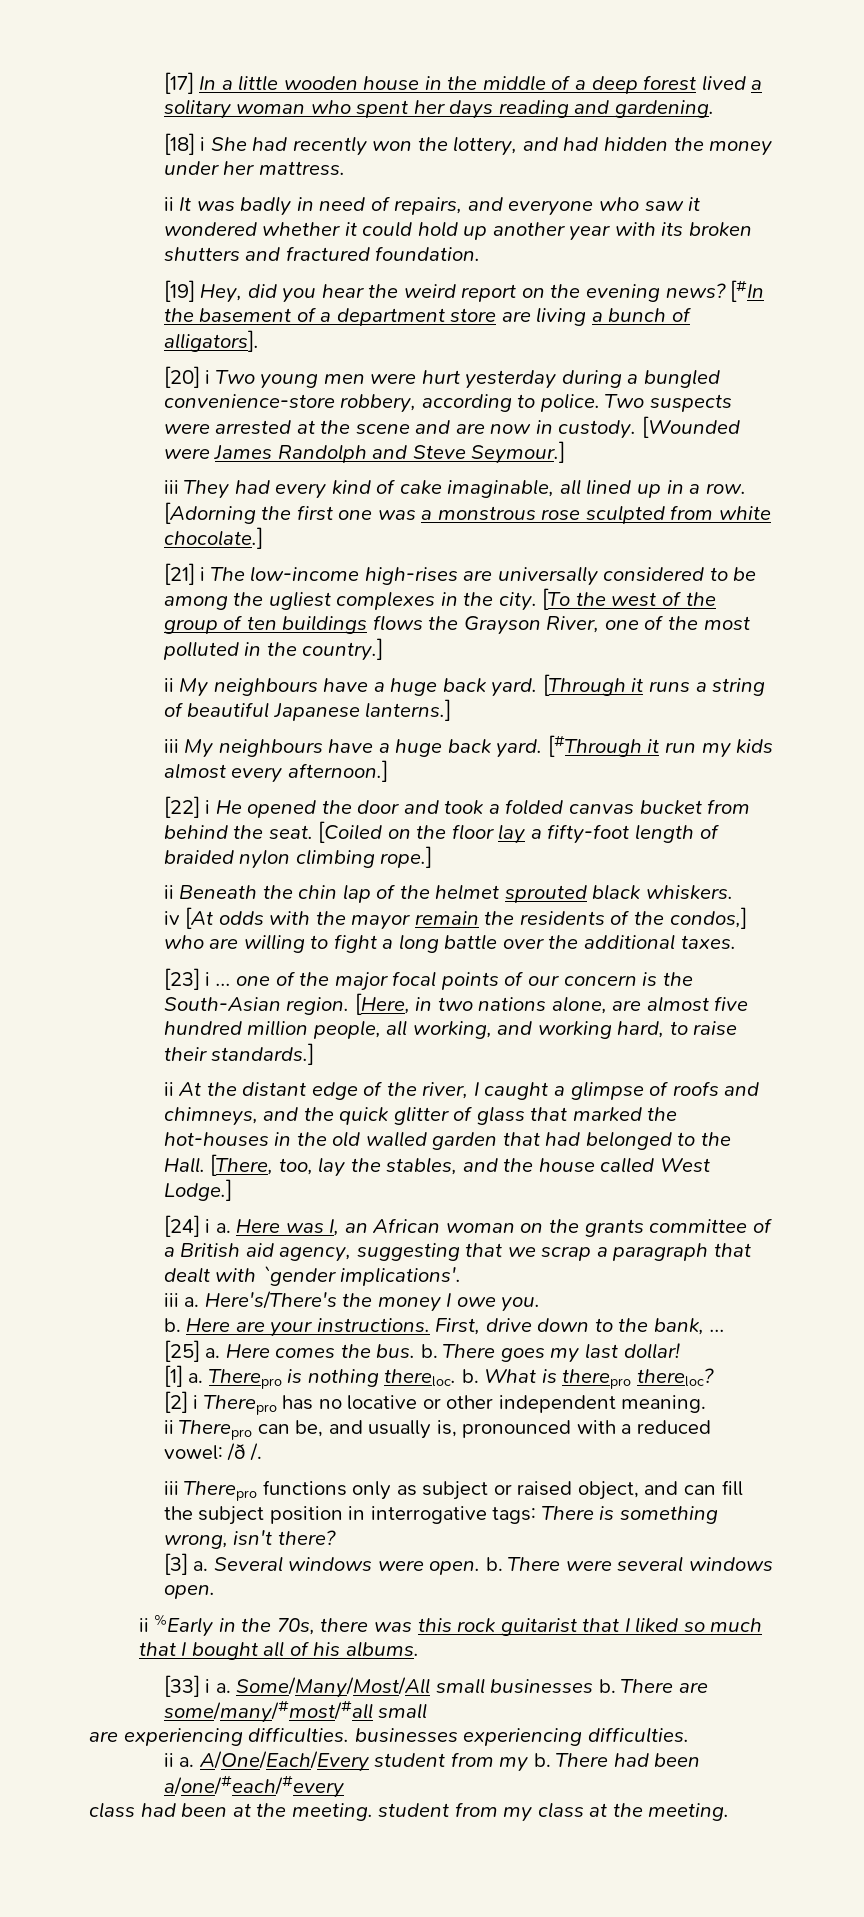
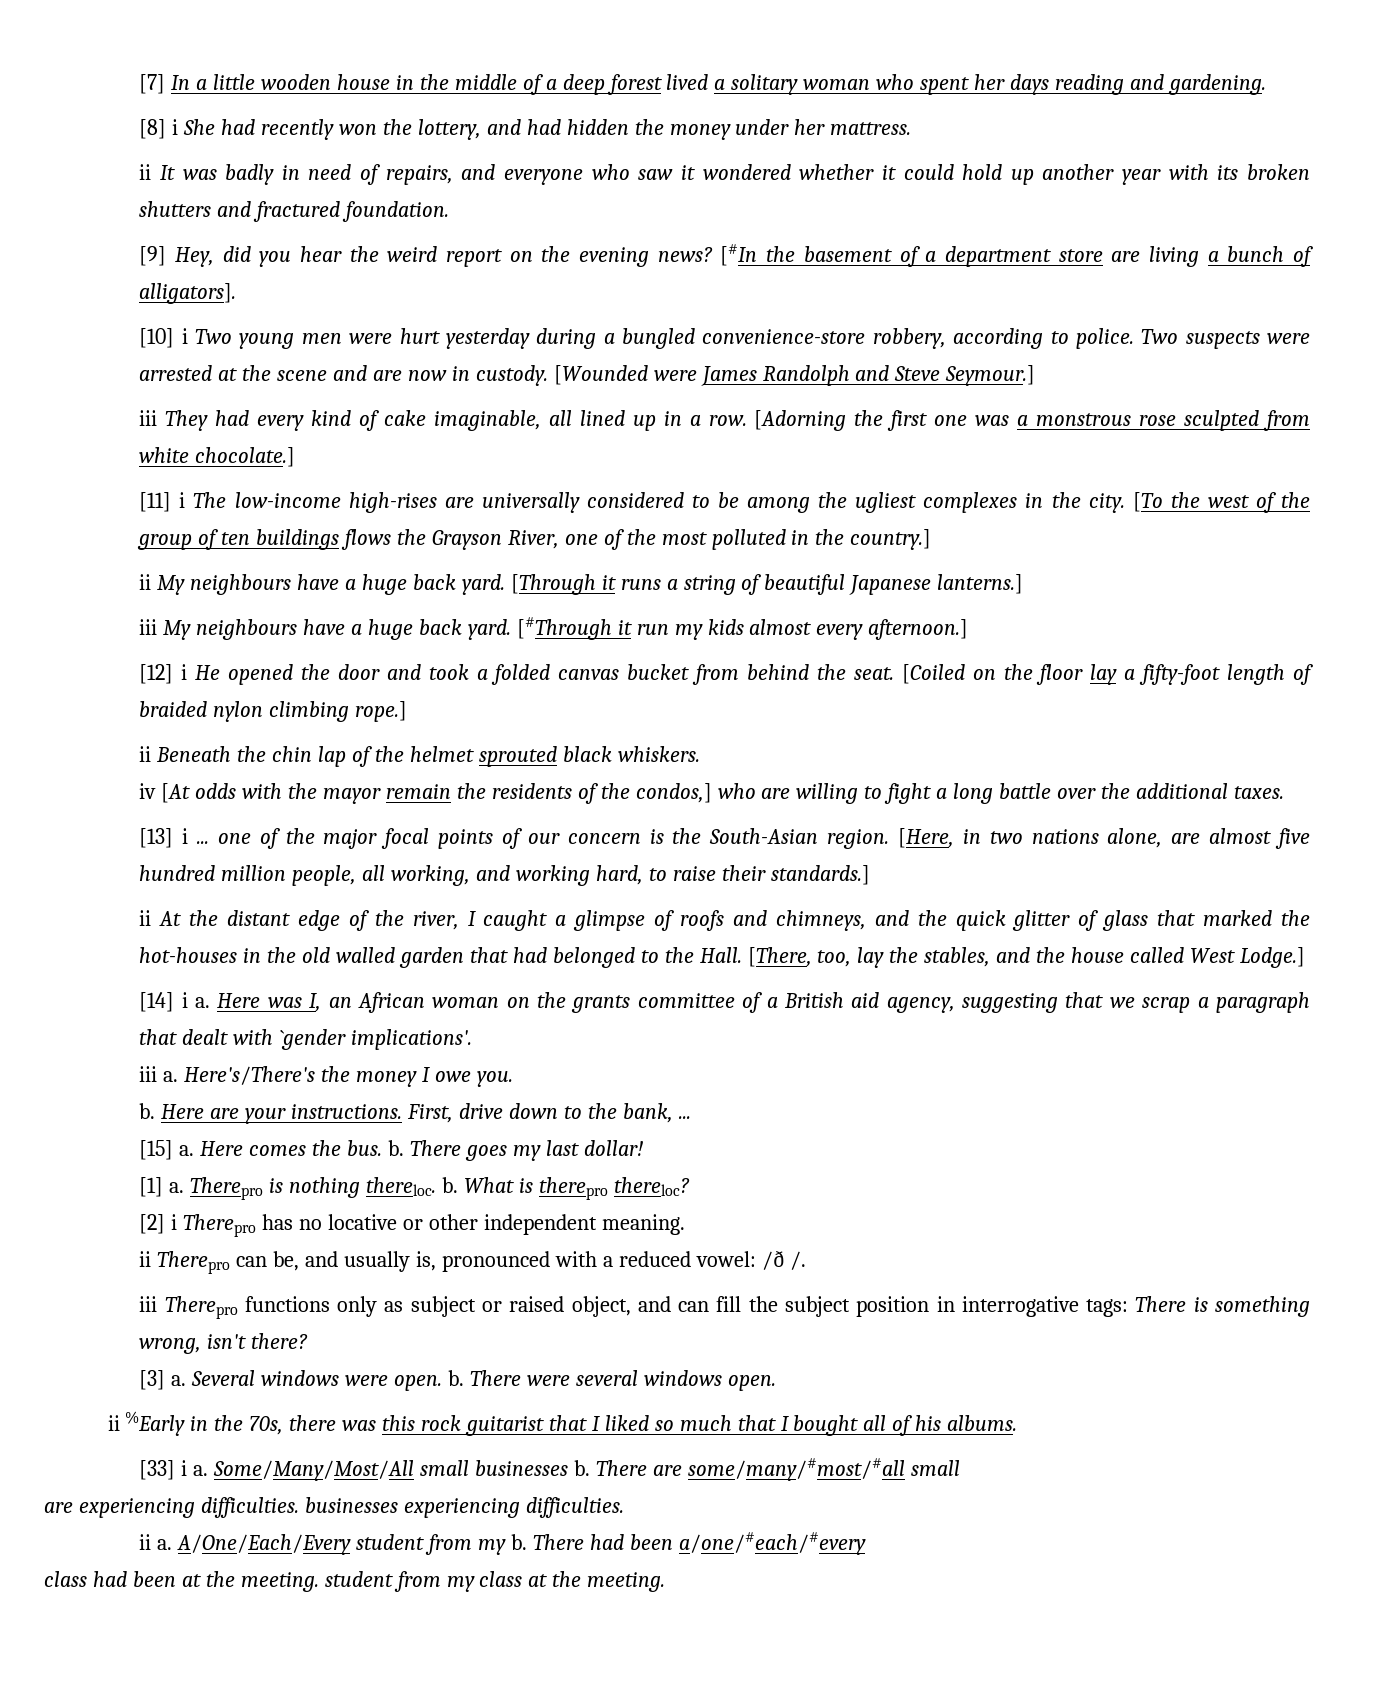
[163,72,194,94] [17] -> [139,74,166,94] [7]
[163,133,195,155] [18] -> [139,119,167,139] [8]
[163,280,195,302] [19] -> [139,246,167,266] [9]
[163,366,200,388] [20] -> [139,328,175,348] [10]
[163,563,195,585] [21] -> [139,492,172,512] [11]
[163,796,200,818] [22] -> [139,664,174,684] [12]
[163,968,200,990] [23] -> [139,828,174,848] [13]
[163,1215,200,1237] [24] -> [139,992,175,1012] [14]
[163,1340,200,1362] [25] -> [139,1140,174,1160] [15]

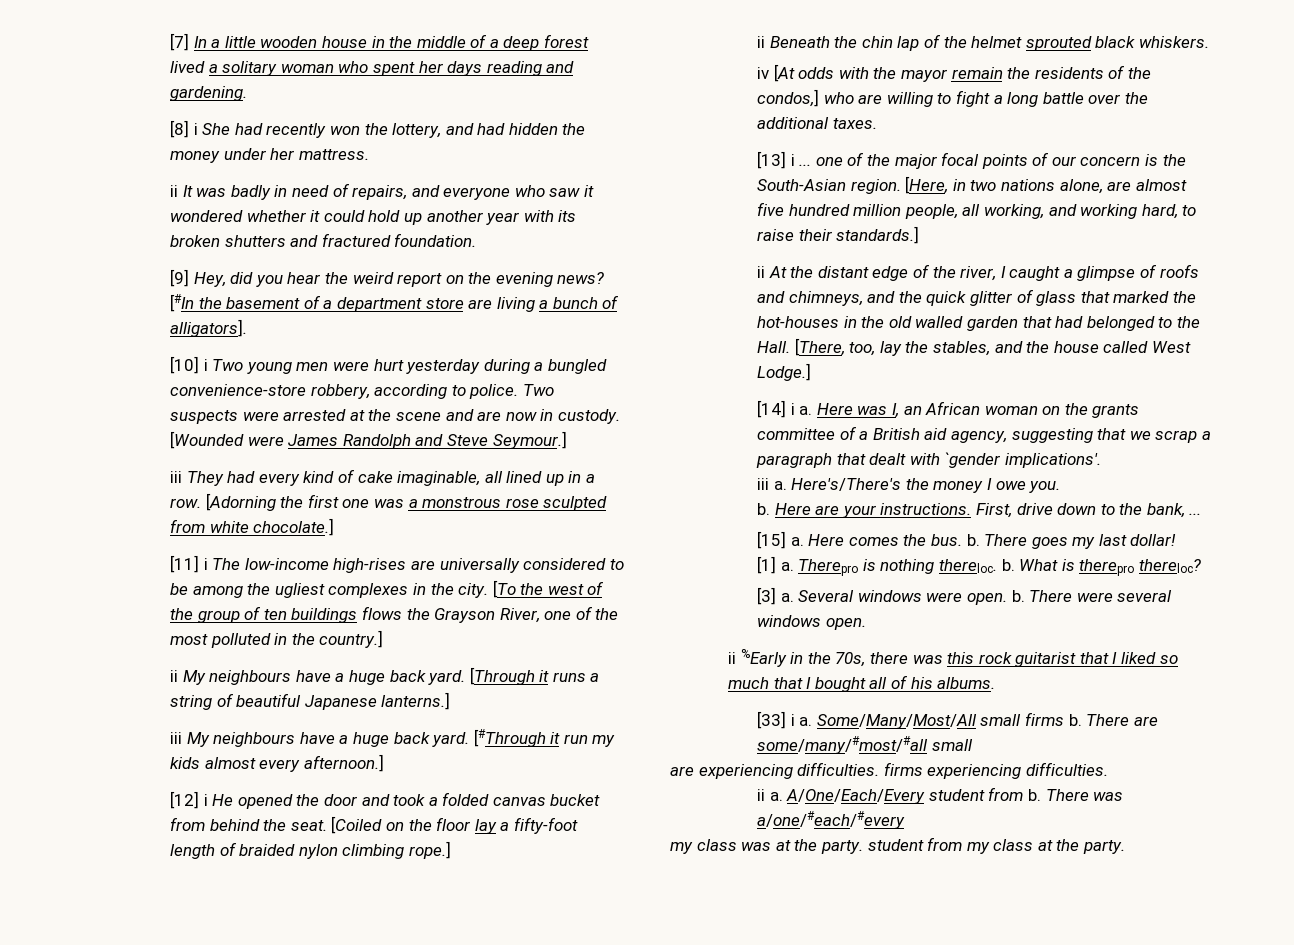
[139,1214,685,1237] [139,1250,807,1274] [139,1296,1310,1319] [139,1333,309,1354] // [2] i Therepro has no locative or other independent meaning. // ii Therepro can be, and usually is, pronounced with a reduced vowel: /ð /. // iii Therepro functions only as subject or raised object, and can fill the subject position in interrogative tags: There is something wrong, isn't there? -> (1201, 566) none
[474,1460,568,1476] businesses -> [1024,712,1064,726] firms
[304,1497,398,1513] businesses -> [883,762,923,776] firms
[477,1534,673,1555] my b. There had been -> [1027,789,1124,801] b. There was
[44,1571,319,1592] class had been at the meeting. -> [670,839,863,854] my class was at the party.
[587,1572,666,1592] meeting. -> [1083,840,1126,854] party.

